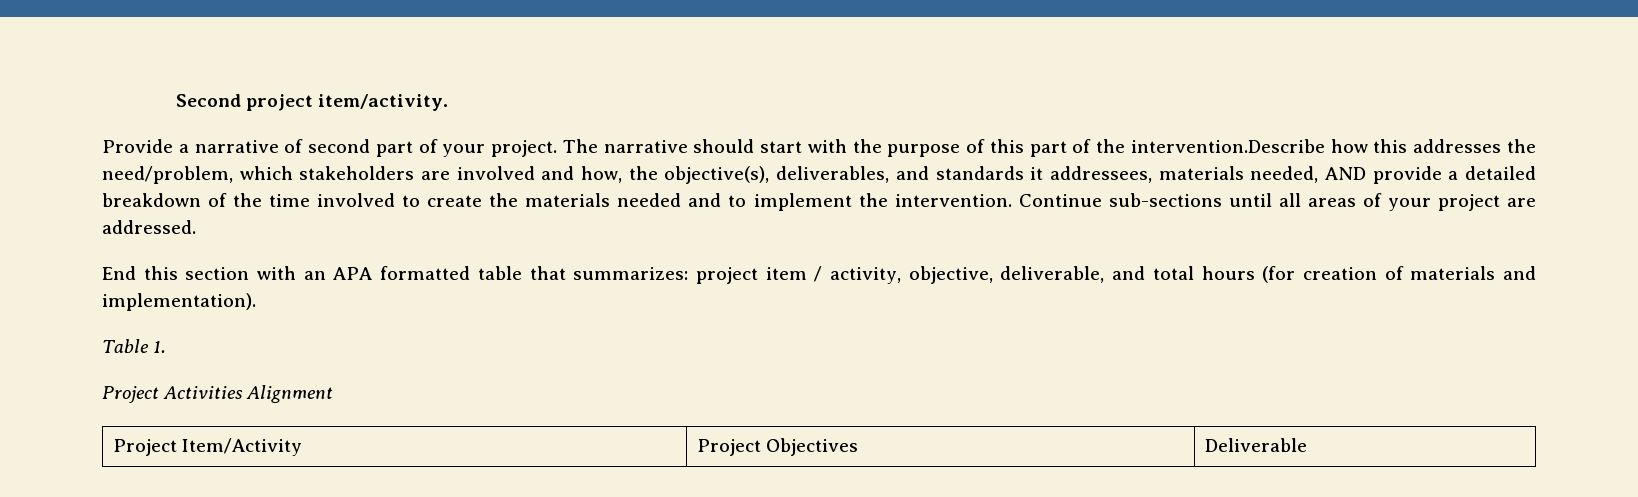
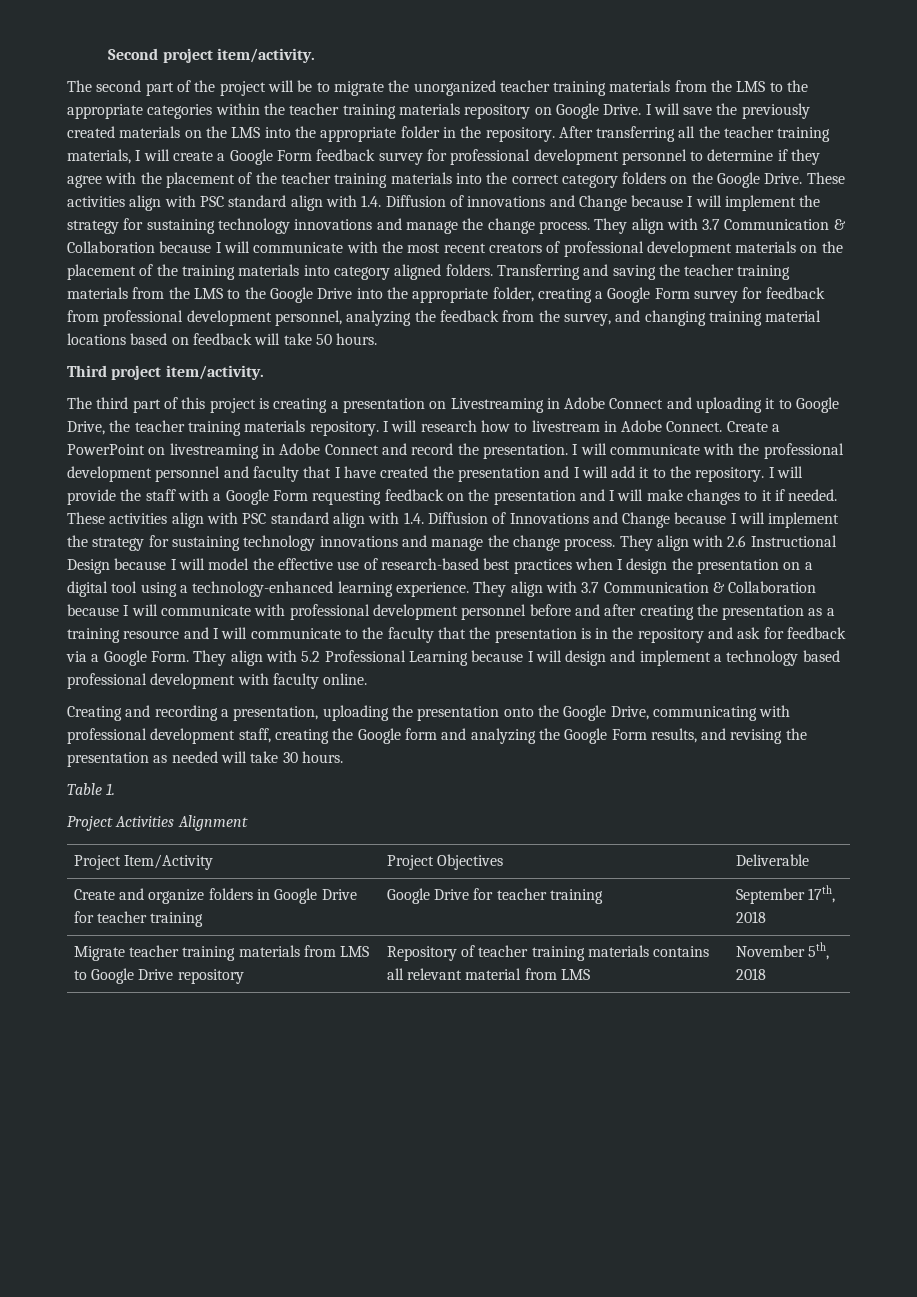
[102,139,1536,157] [102,166,1537,184] [102,193,1536,211] [102,220,196,234] [102,266,1537,284] [102,293,256,311] Provide a narrative of second part of your project. The narrative should start with the purpose of this part of the intervention.Describe how this addresses the need/problem, which stakeholders are involved and how, the objective(s), deliverables, and standards it addressees, materials needed, AND provide a detailed breakdown of the time involved to create the materials needed and to implement the intervention. Continue sub-sections until all areas of your project are addressed. // End this section with an APA formatted table that summarizes: project item / activity, objective, deliverable, and total hours (for creation of materials and implementation). -> [67,80,809,96] [67,103,810,119] [67,126,831,142] [67,149,821,165] [67,172,845,188] [67,195,821,211] [67,218,846,234] [67,241,843,257] [67,264,791,280] [67,287,825,303] [67,310,822,326] [67,333,378,345] [67,365,264,380] [67,397,840,413] [67,420,781,436] [67,443,844,459] [67,466,804,482] [67,489,838,505] [67,512,840,528] [67,535,837,551] [67,558,813,574] [67,581,817,597] [67,604,835,620] [67,627,847,643] [66,650,840,666] [67,673,368,689] [67,705,791,721] [67,728,807,744] [67,751,343,767] The second part of the project will be to migrate the unorganized teacher training materials from the LMS to the appropriate categories within the teacher training materials repository on Google Drive. I will save the previously created materials on the LMS into the appropriate folder in the repository. After transferring all the teacher training materials, I will create a Google Form feedback survey for professional development personnel to determine if they agree with the placement of the teacher training materials into the correct category folders on the Google Drive. These activities align with PSC standard align with 1.4. Diffusion of innovations and Change because I will implement the strategy for sustaining technology innovations and manage the change process. They align with 3.7 Communication & Collaboration because I will communicate with the most recent creators of professional development materials on the placement of the training materials into category aligned folders. Transferring and saving the teacher training materials from the LMS to the Google Drive into the appropriate folder, creating a Google Form survey for feedback from professional development personnel, analyzing the feedback from the survey, and changing training material locations based on feedback will take 50 hours. // Third project item/activity. // The third part of this project is creating a presentation on Livestreaming in Adobe Connect and uploading it to Google Drive, the teacher training materials repository. I will research how to livestream in Adobe Connect. Create a PowerPoint on livestreaming in Adobe Connect and record the presentation. I will communicate with the professional development personnel and faculty that I have created the presentation and I will add it to the repository. I will provide the staff with a Google Form requesting feedback on the presentation and I will make changes to it if needed. These activities align with PSC standard align with 1.4. Diffusion of Innovations and Change because I will implement the strategy for sustaining technology innovations and manage the change process. They align with 2.6 Instructional Design because I will model the effective use of research-based best practices when I design the presentation on a digital tool using a technology-enhanced learning experience. They align with 3.7 Communication & Collaboration because I will communicate with professional development personnel before and after creating the presentation as a training resource and I will communicate to the faculty that the presentation is in the repository and ask for feedback via a Google Form. They align with 5.2 Professional Learning because I will design and implement a technology based professional development with faculty online. // Creating and recording a presentation, uploading the presentation onto the Google Drive, communicating with professional development staff, creating the Google form and analyzing the Google Form results, and revising the presentation as needed will take 30 hours.
(1307, 445) none -> [73,888,357,904] [73,911,204,927] [386,888,604,904] [735,885,836,904] [735,911,766,923] [73,945,370,961] [73,968,244,984] [386,945,710,961] [386,968,591,980] [735,942,830,960] [735,968,766,980] // Create and organize folders in Google Drive for teacher training | Google Drive for teacher training | September 17th, 2018 // Migrate teacher training materials from LMS to Google Drive repository | Repository of teacher training materials contains all relevant material from LMS | November 5th, 2018

